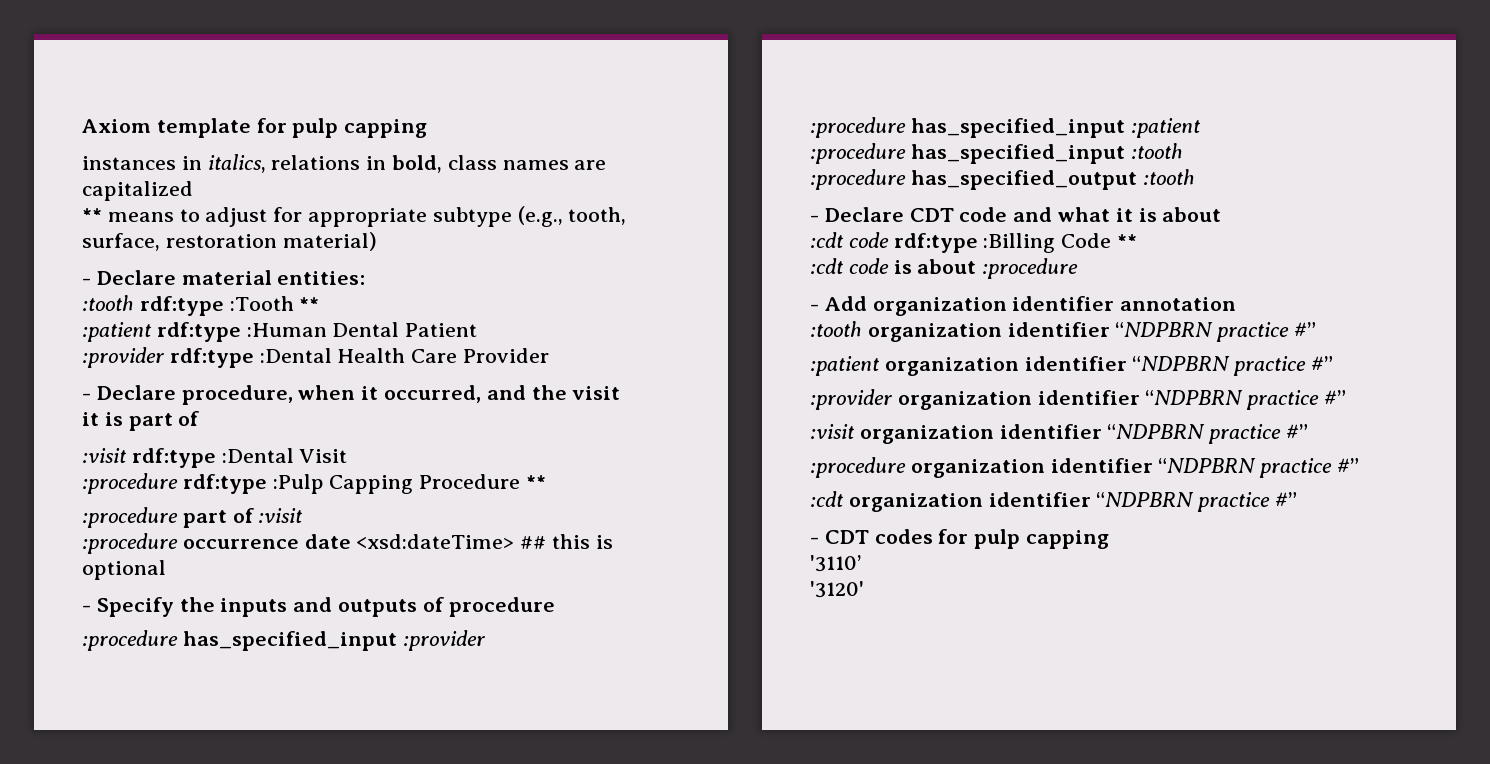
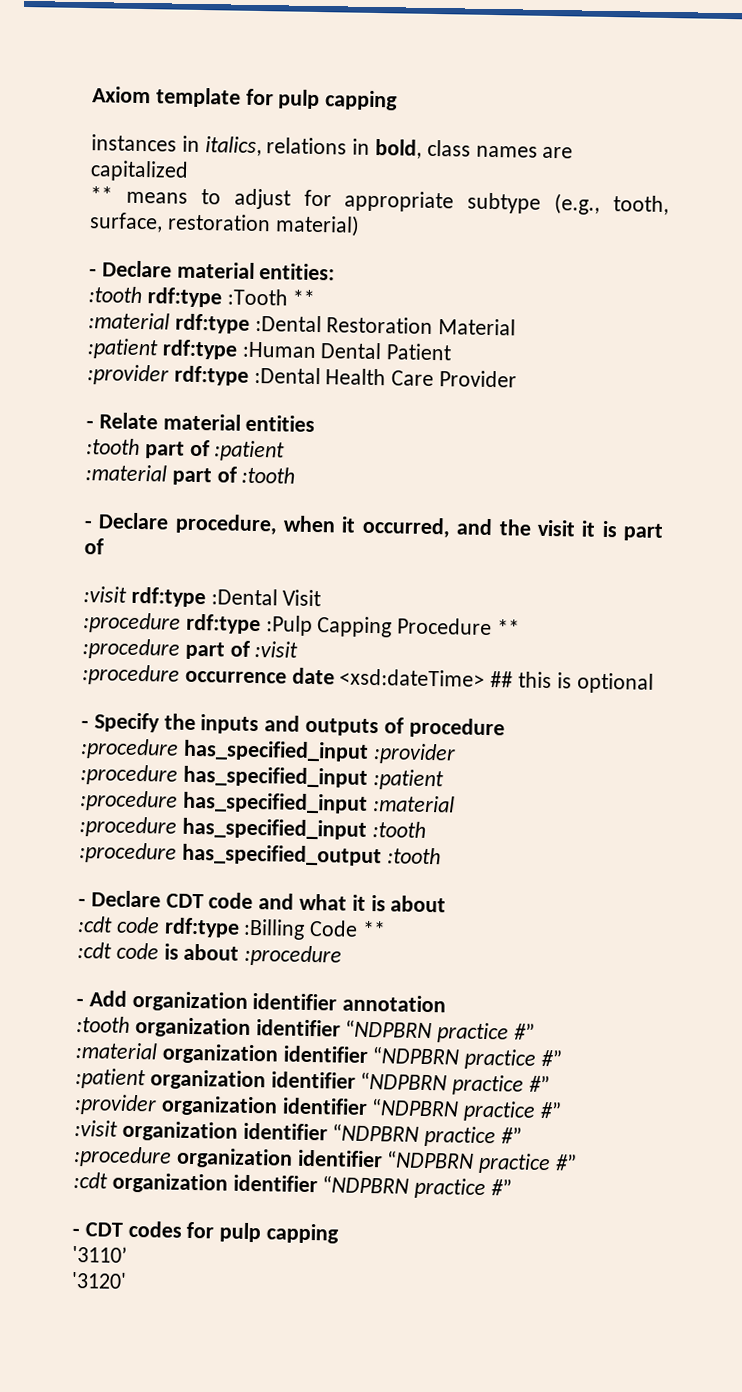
(320, 304) none -> [88,312,517,336] // :material rdf:type :Dental Restoration Material
(550, 355) none -> [86,412,316,433] [86,438,286,462] [85,464,296,486] // - Relate material entities // :tooth part of :patient // :material part of :tooth
(1201, 128) none -> [80,790,455,814] // :procedure has_specified_input :material
(1317, 329) none -> [75,1042,563,1070] // :material organization identifier “NDPBRN practice #”

